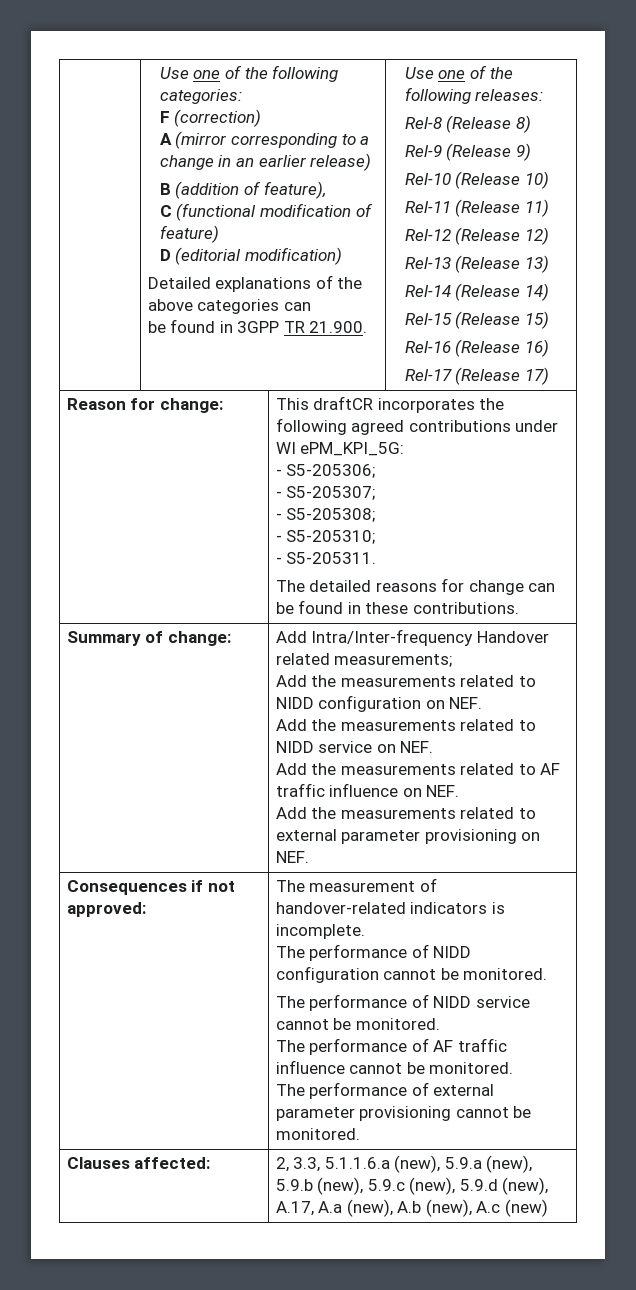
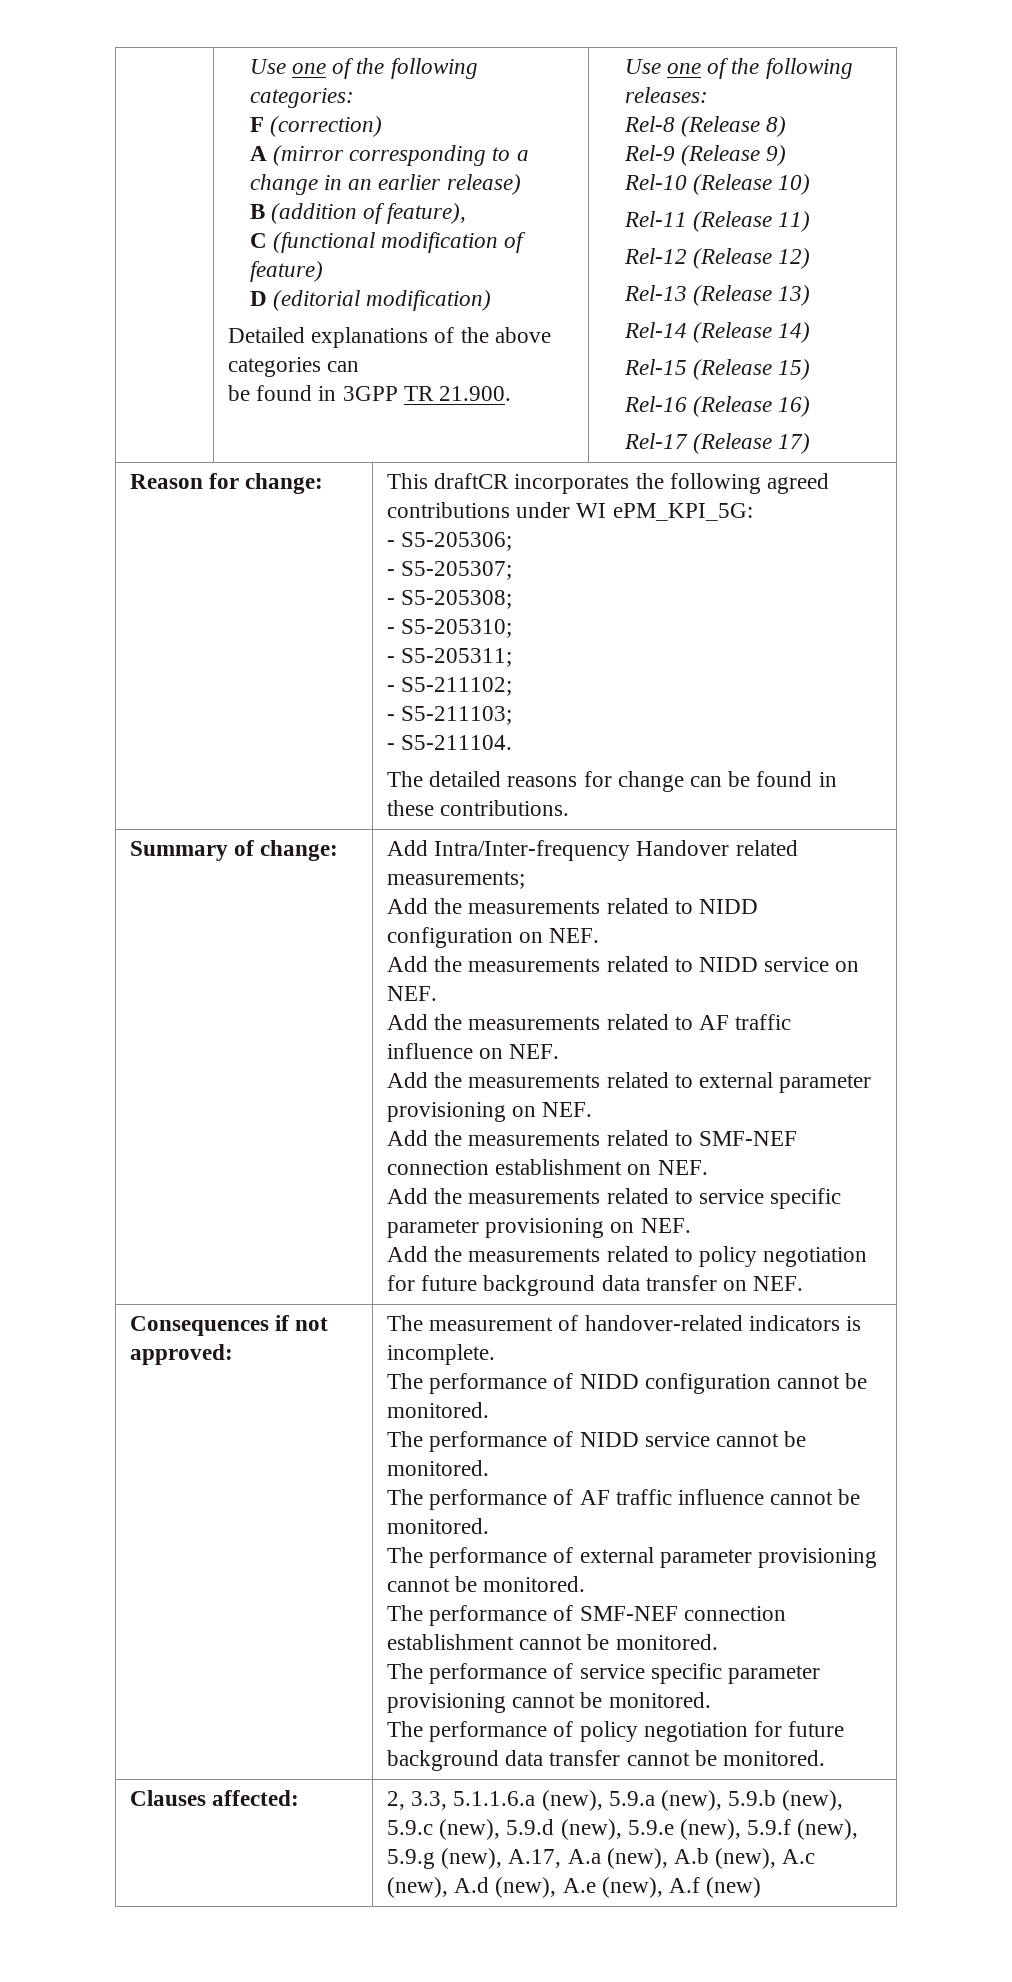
[286,552,377,564] S5-205311. -> [401,648,513,667] [387,677,513,696] [387,706,513,725] [387,735,513,750] S5-205311; // - S5-211102; // - S5-211103; // - S5-211104.
(309, 857) none -> [387,1130,798,1146] [387,1159,708,1175] [387,1188,842,1209] [387,1218,691,1238] [387,1246,868,1267] [387,1275,804,1296] // Add the measurements related to SMF-NEF connection establishment on NEF. // Add the measurements related to service specific parameter provisioning on NEF. // Add the measurements related to policy negotiation for future background data transfer on NEF.
(360, 1134) none -> [387,1605,786,1626] [387,1634,718,1650] [387,1663,821,1684] [387,1692,711,1713] [387,1721,845,1742] [387,1750,826,1771] // The performance of SMF-NEF connection establishment cannot be monitored. // The performance of service specific parameter provisioning cannot be monitored. // The performance of policy negotiation for future background data transfer cannot be monitored.
(549, 1186) none -> [627,1819,859,1840] [387,1848,503,1869] 5.9.e (new), 5.9.f (new), 5.9.g (new),
(501, 1207) none -> [387,1877,701,1898] (new), A.d (new), A.e (new), A.f

